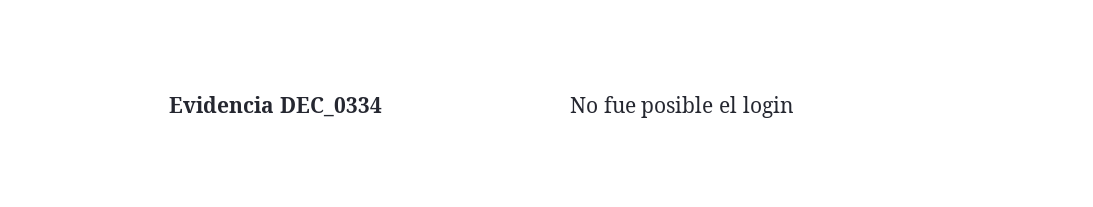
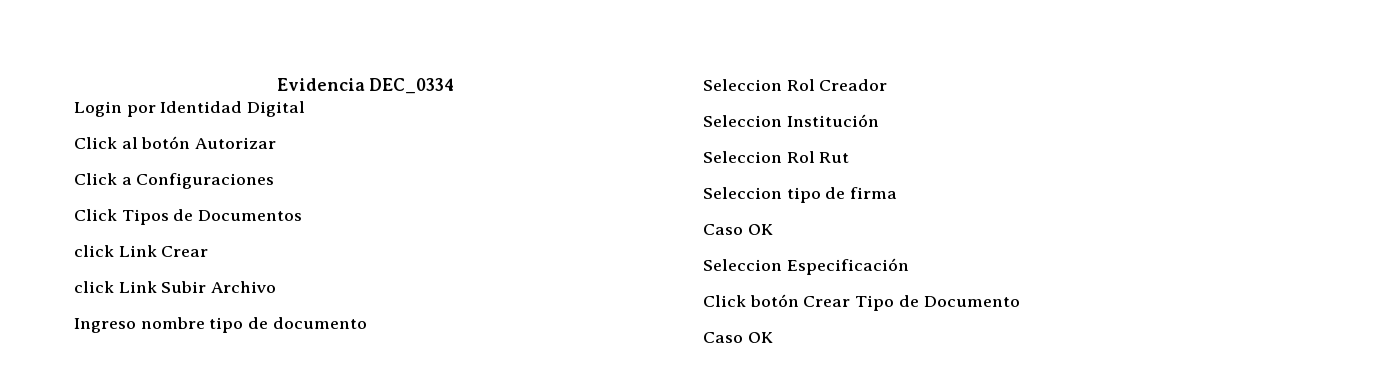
[570,96,794,118] No fue posible el login -> [74,101,306,117] [74,136,277,149] [74,173,275,189] [74,209,303,225] [74,245,209,257] [74,281,277,293] [74,317,367,333] [703,79,888,91] [703,114,879,127] [703,151,850,163] [703,187,898,203] [703,224,773,235] [703,258,909,275] [703,294,1020,311] [703,332,773,343] Login por Identidad Digital // Click al botón Autorizar // Click a Configuraciones // Click Tipos de Documentos // click Link Crear // click Link Subir Archivo // Ingreso nombre tipo de documento // Seleccion Rol Creador // Seleccion Institución // Seleccion Rol Rut // Seleccion tipo de firma // Caso OK // Seleccion Especificación // Click botón Crear Tipo de Documento // Caso OK

